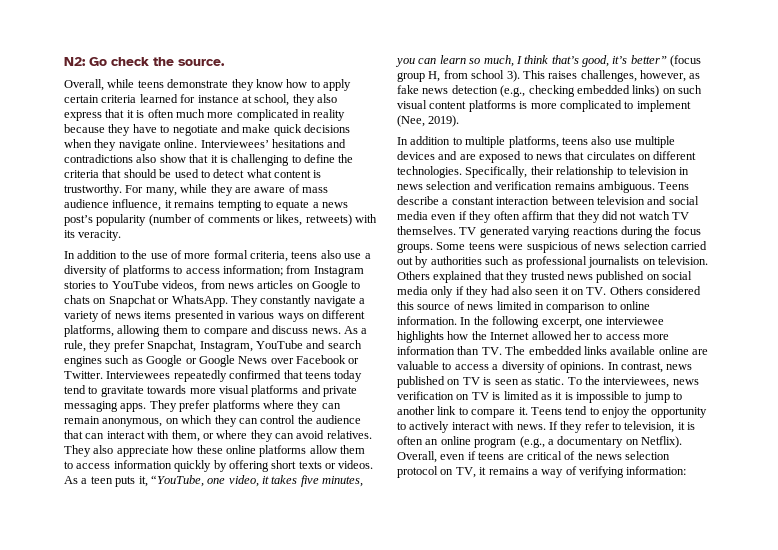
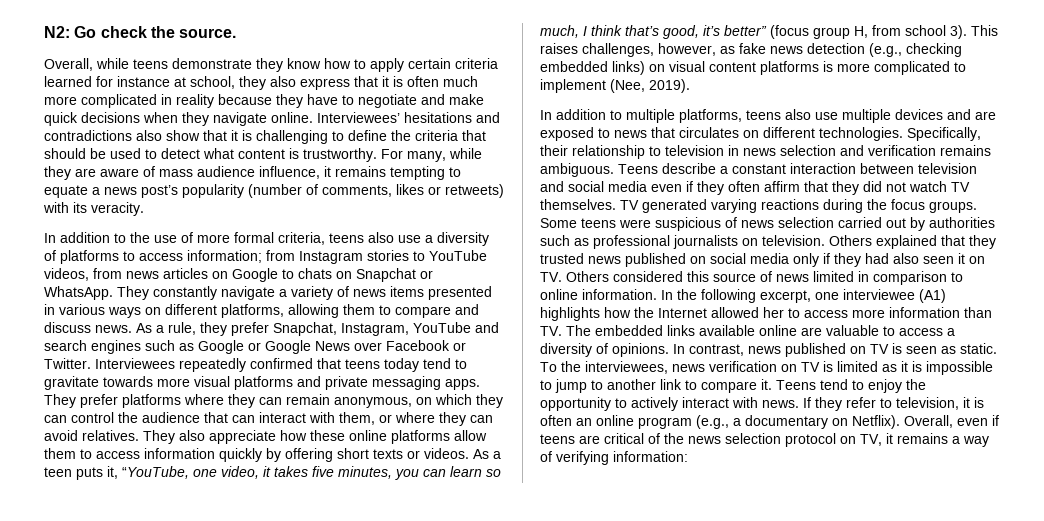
[207,214,303,226] comments or likes, -> [322,184,441,197] comments, likes or
[678,85,702,94] such -> (665, 68) none
(665, 321) none -> [919,289,946,303] (A1)

